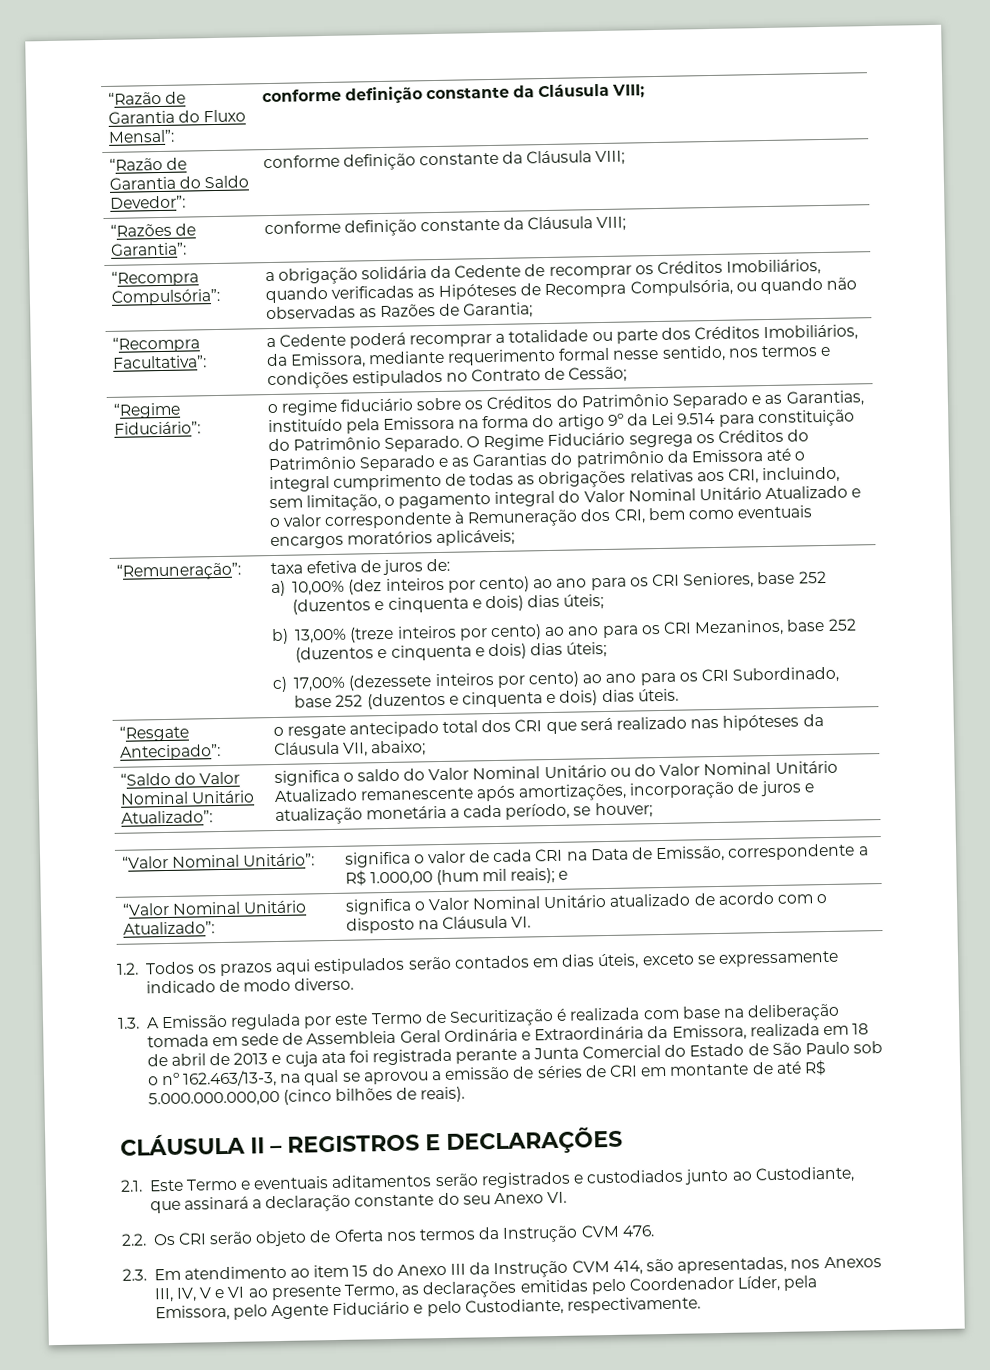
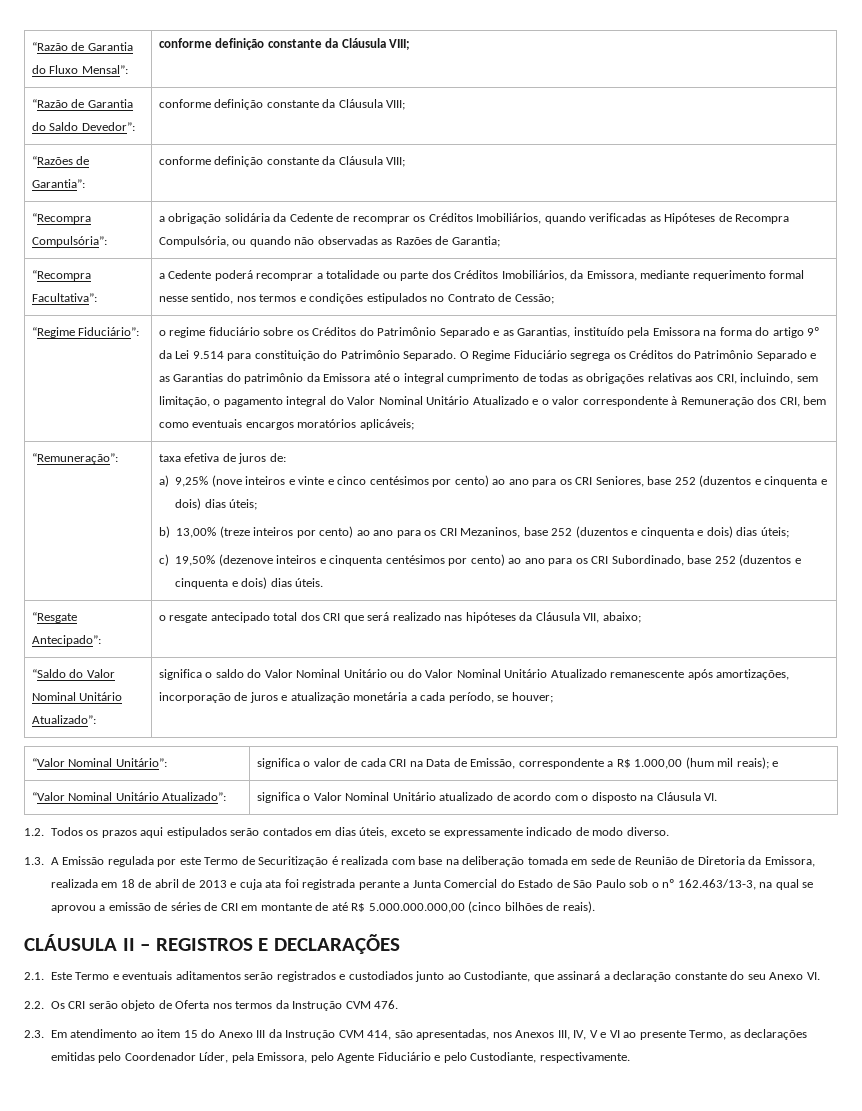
[292,577,445,596] 10,00% (dez inteiros -> [175,475,429,487] 9,25% (nove inteiros e vinte e cinco centésimos
[293,673,495,692] 17,00% (dezessete inteiros -> [175,554,445,566] 19,50% (dezenove inteiros e cinquenta centésimos
[306,1026,645,1045] Assembleia Geral Ordinária e Extraordinária -> [634,856,745,865] Reunião de Diretoria

